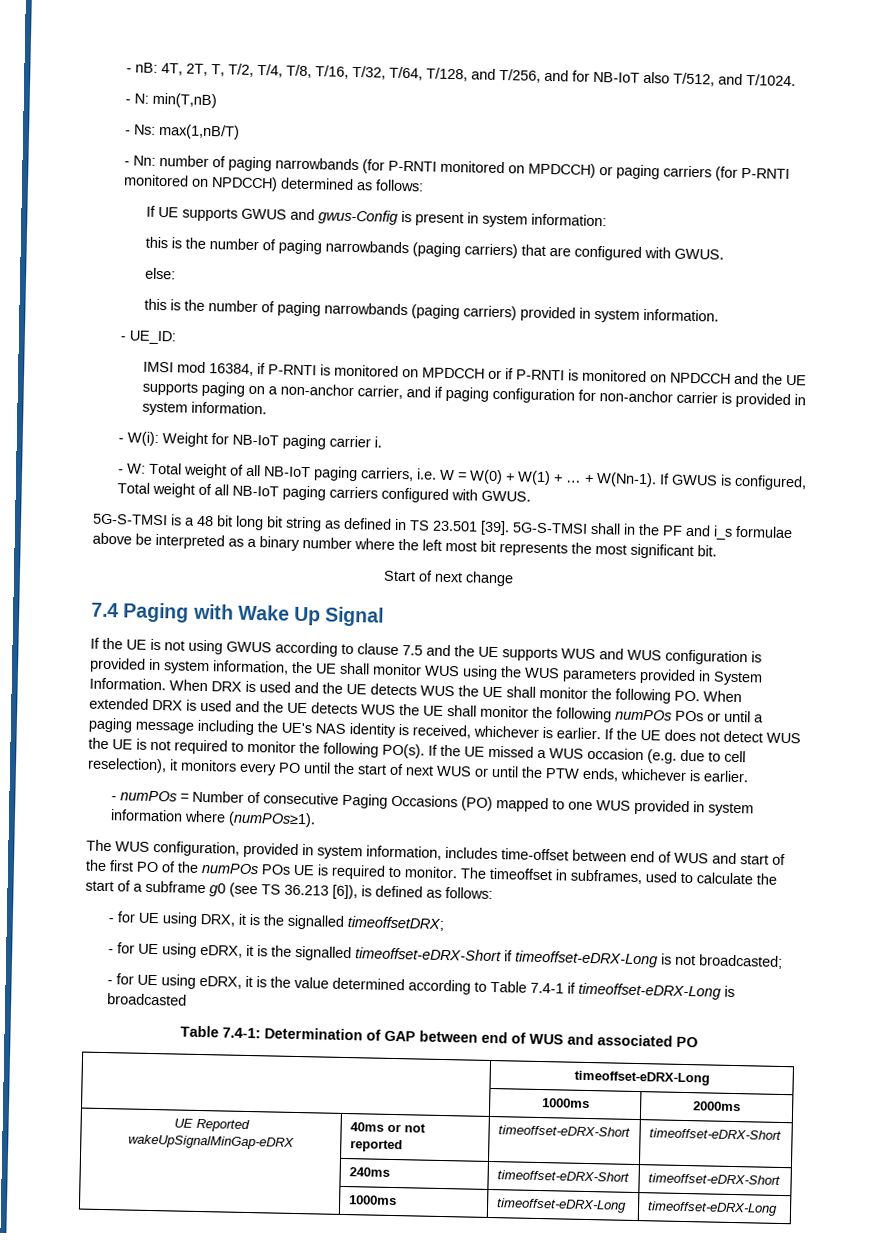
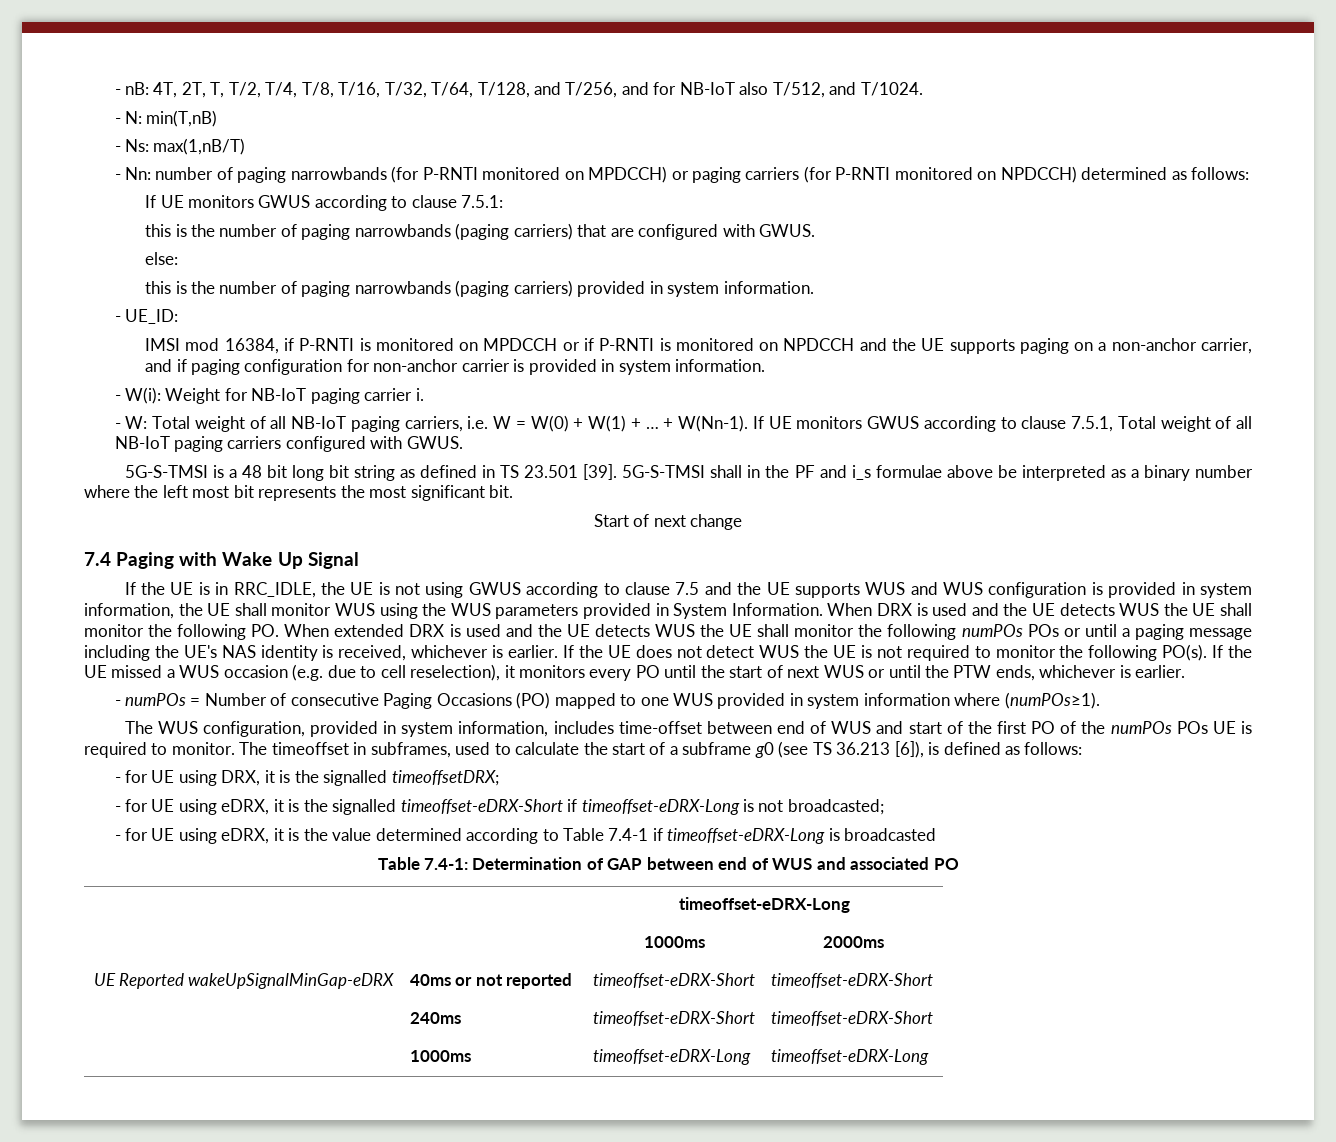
[182,207,608,228] supports GWUS and gwus-Config is present in system information: -> [188,195,504,211] monitors GWUS according to clause 7.5.1:
[670,474,807,491] GWUS is configured, -> [768,416,1114,432] UE monitors GWUS according to clause 7.5.1,
(161, 644) none -> [215,582,390,598] in RRC_IDLE, the UE is

